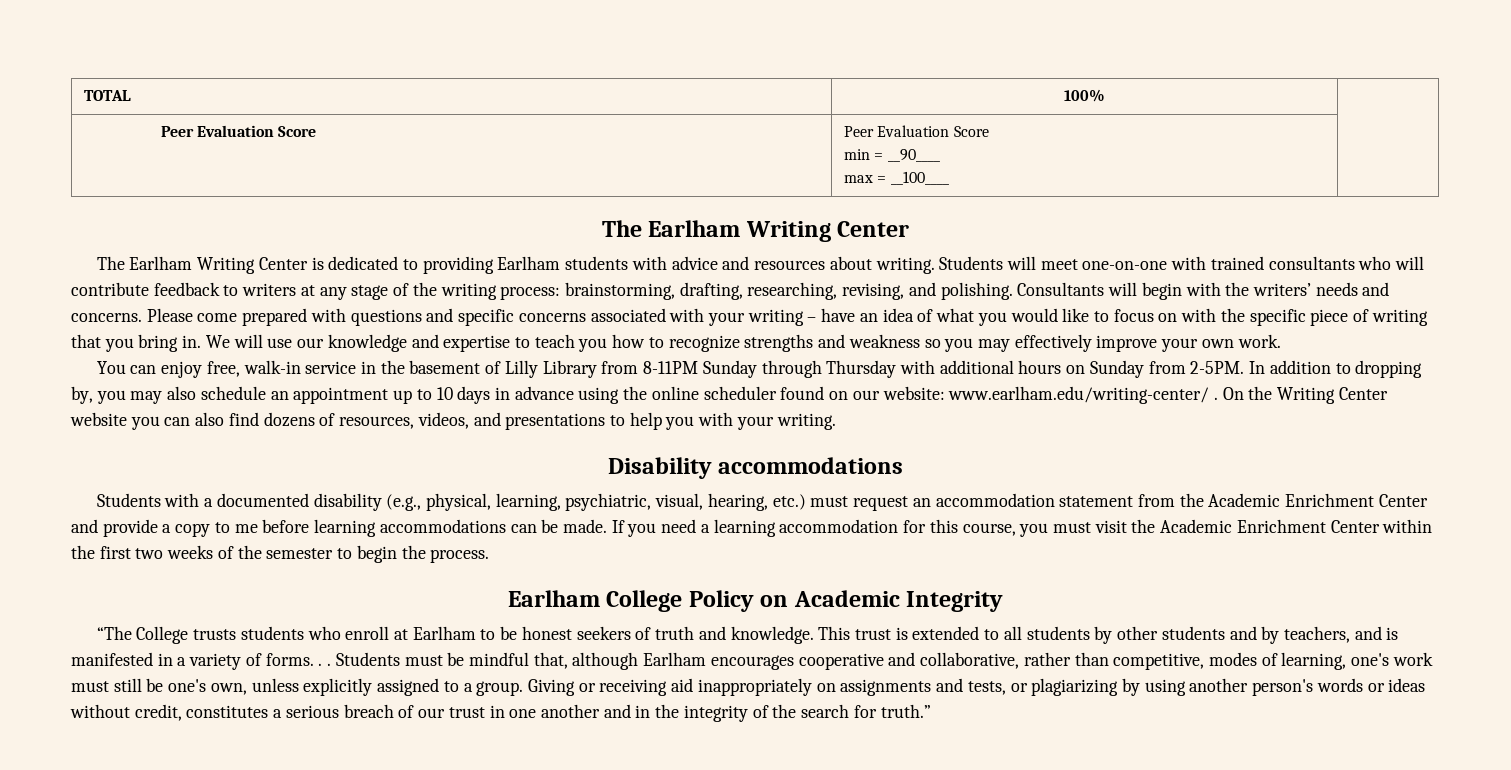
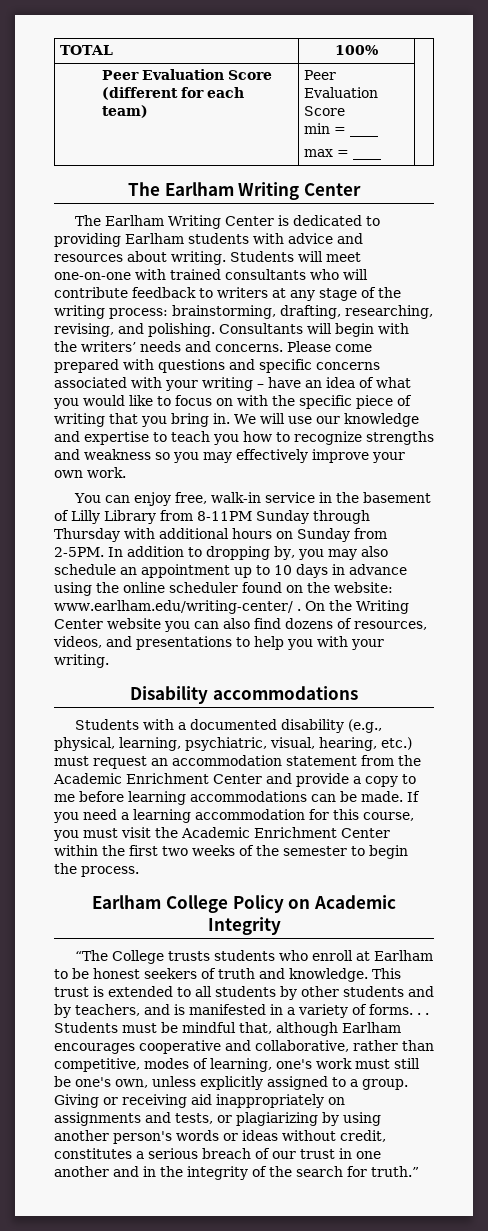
(317, 131) none -> [102,87,245,100] [102,105,149,118] (different for each team)
[887,149,940,162] __90____ -> [349,134,378,137] ____
[890,171,949,185] __100____ -> [352,157,381,160] ____
[852,390,880,400] our -> [307,582,330,593] the

